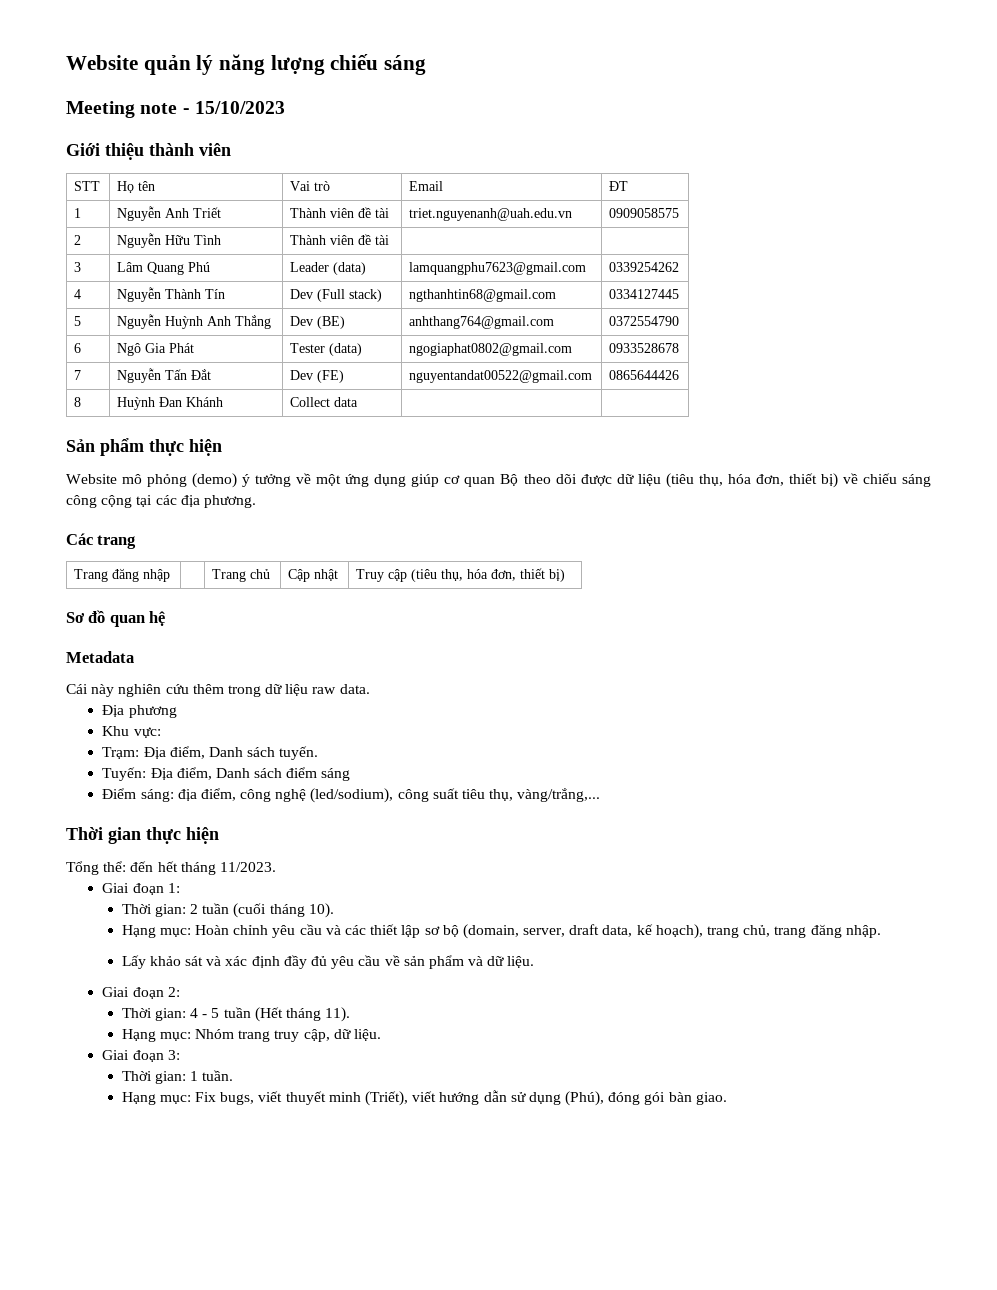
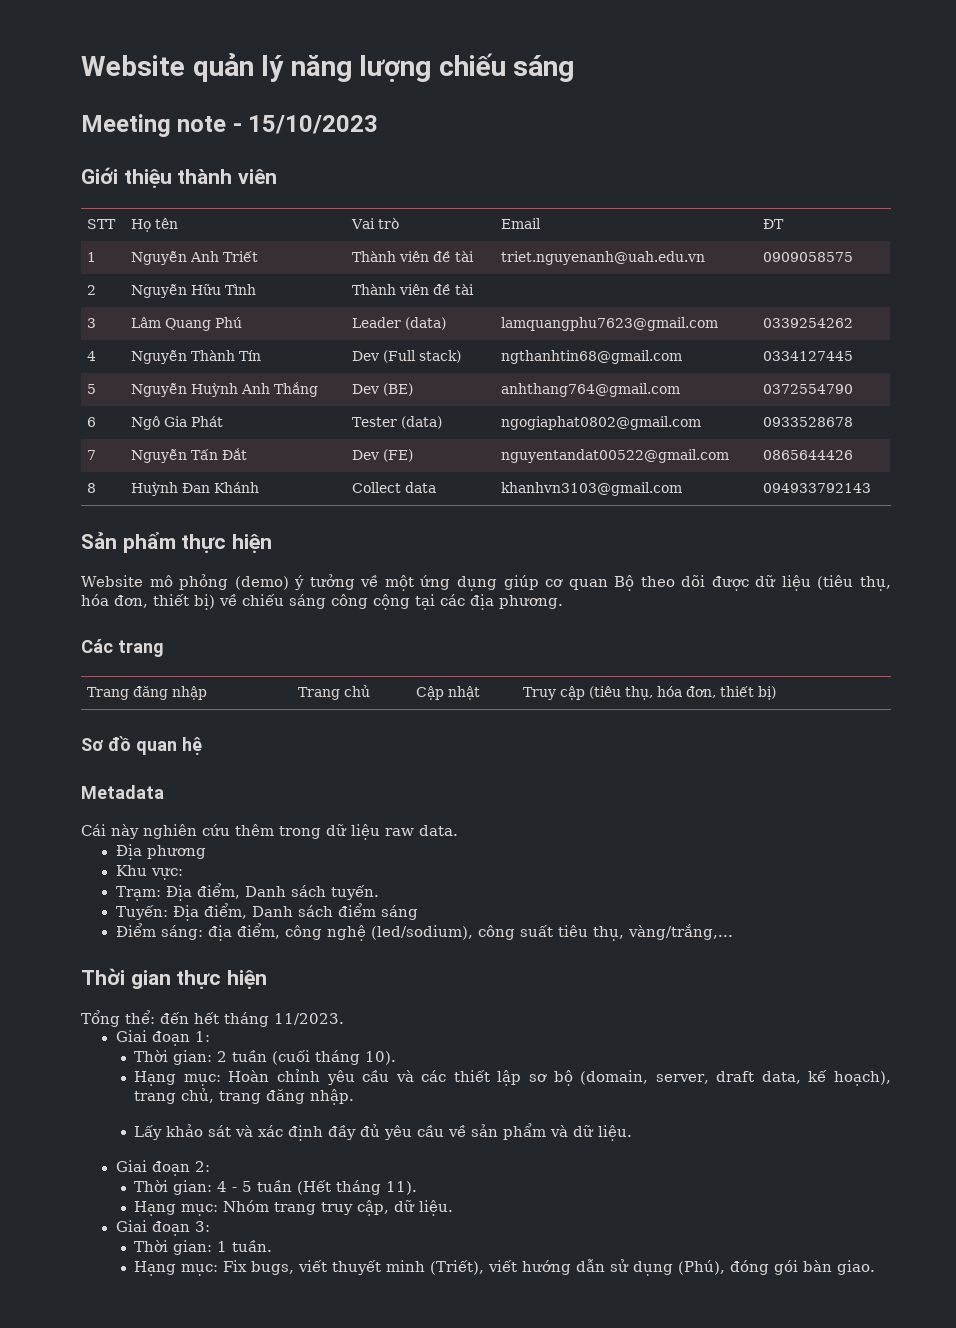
(359, 402) | -> [501,482,683,496] [763,483,872,493] khanhvn3103@gmail.com | 094933792143

